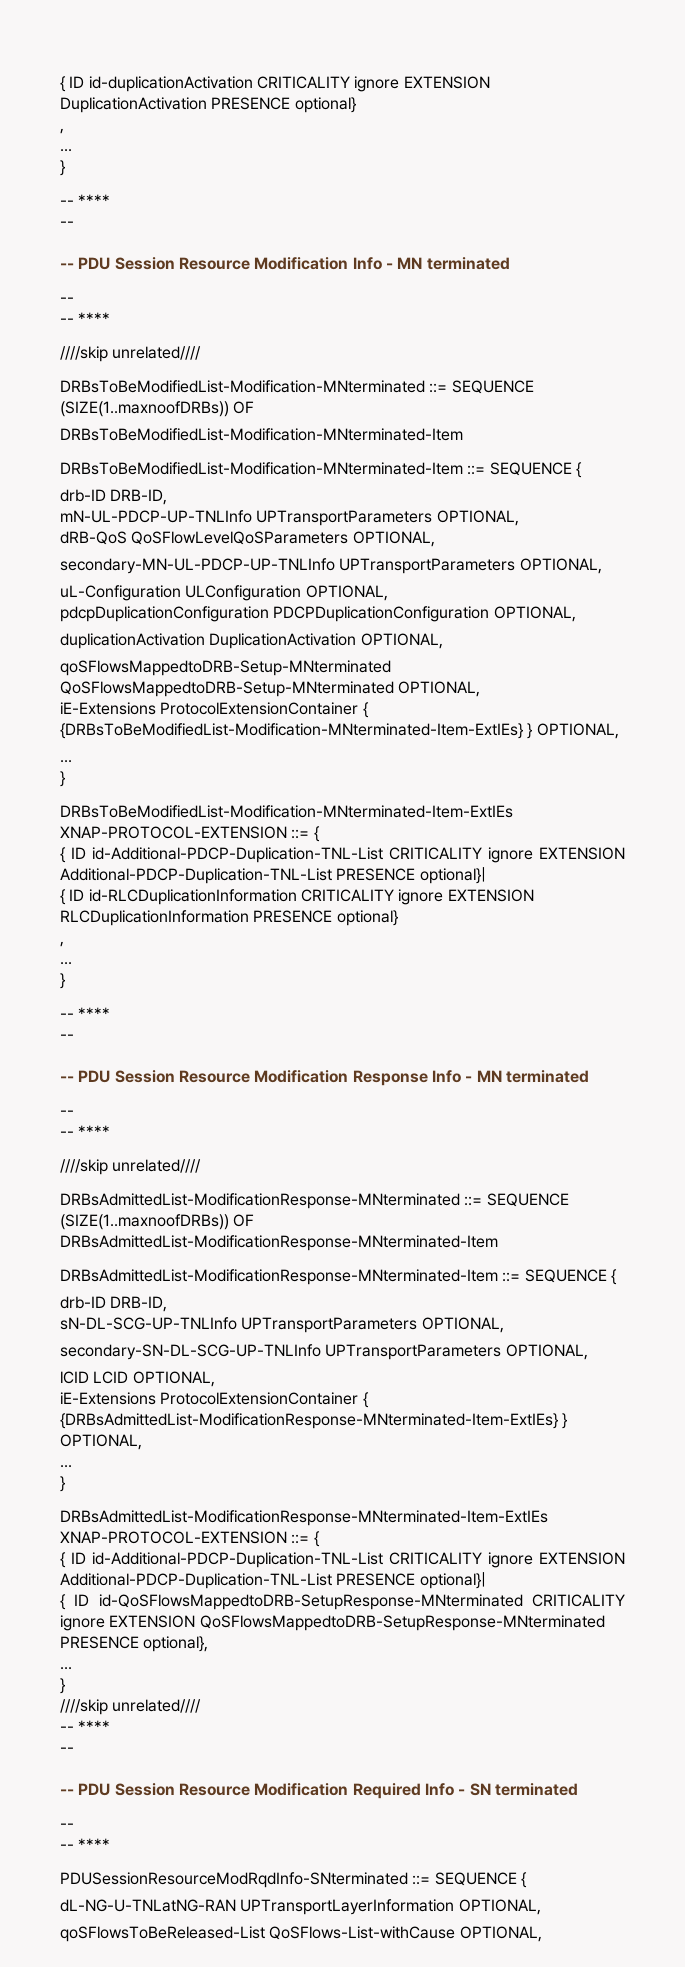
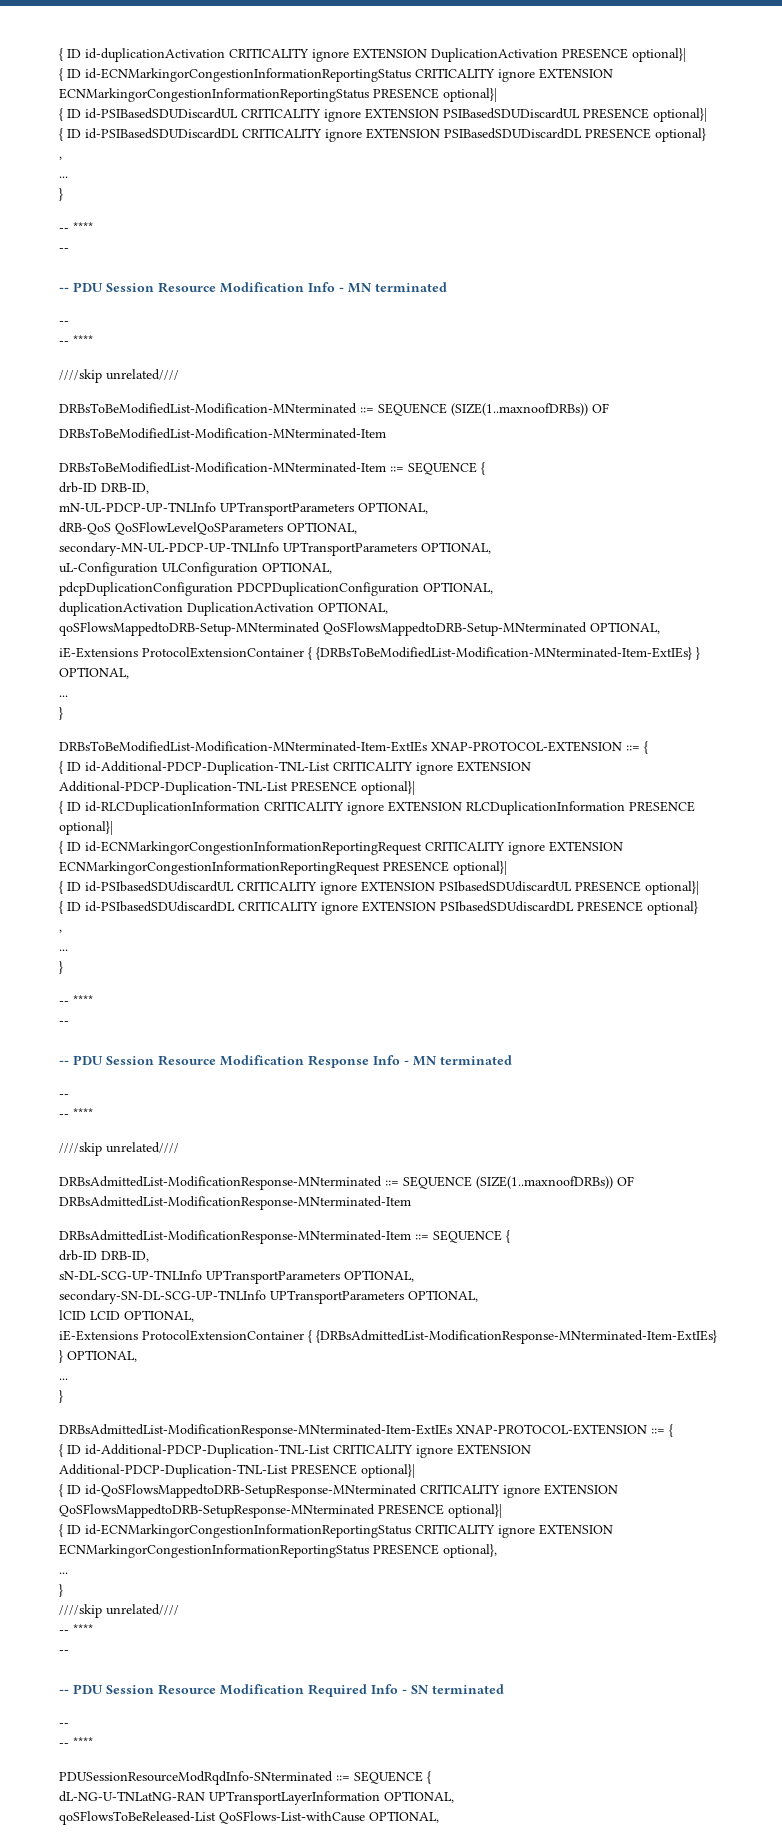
(291, 103) none -> [632,48,686,62] [59,68,613,82] [59,88,497,102] [59,108,707,122] [59,128,651,142] optional}| // { ID id-ECNMarkingorCongestionInformationReportingStatus CRITICALITY ignore EXTENSION ECNMarkingorCongestionInformationReportingStatus PRESENCE optional}| // { ID id-PSIBasedSDUDiscardUL CRITICALITY ignore EXTENSION PSIBasedSDUDiscardUL PRESENCE optional}| // { ID id-PSIBasedSDUDiscardDL CRITICALITY ignore EXTENSION PSIBasedSDUDiscardDL PRESENCE
(333, 916) none -> [59,821,113,835] [59,841,623,855] [59,861,507,875] [59,881,699,895] [59,901,643,915] optional}| // { ID id-ECNMarkingorCongestionInformationReportingRequest CRITICALITY ignore EXTENSION ECNMarkingorCongestionInformationReportingRequest PRESENCE optional}| // { ID id-PSIbasedSDUdiscardUL CRITICALITY ignore EXTENSION PSIbasedSDUdiscardUL PRESENCE optional}| // { ID id-PSIbasedSDUdiscardDL CRITICALITY ignore EXTENSION PSIbasedSDUdiscardDL PRESENCE
(139, 1642) none -> [448,1504,502,1518] [59,1524,613,1538] [59,1544,439,1558] optional}| // { ID id-ECNMarkingorCongestionInformationReportingStatus CRITICALITY ignore EXTENSION ECNMarkingorCongestionInformationReportingStatus PRESENCE

